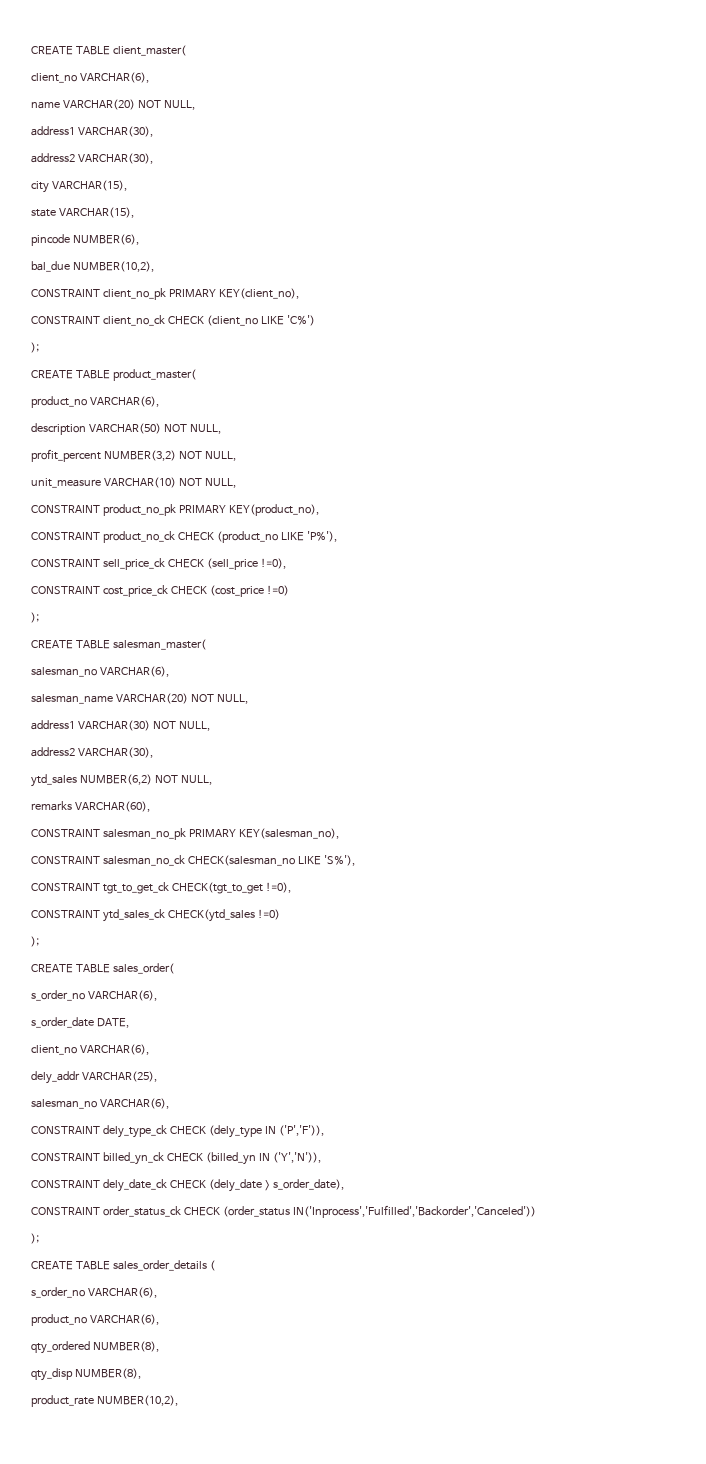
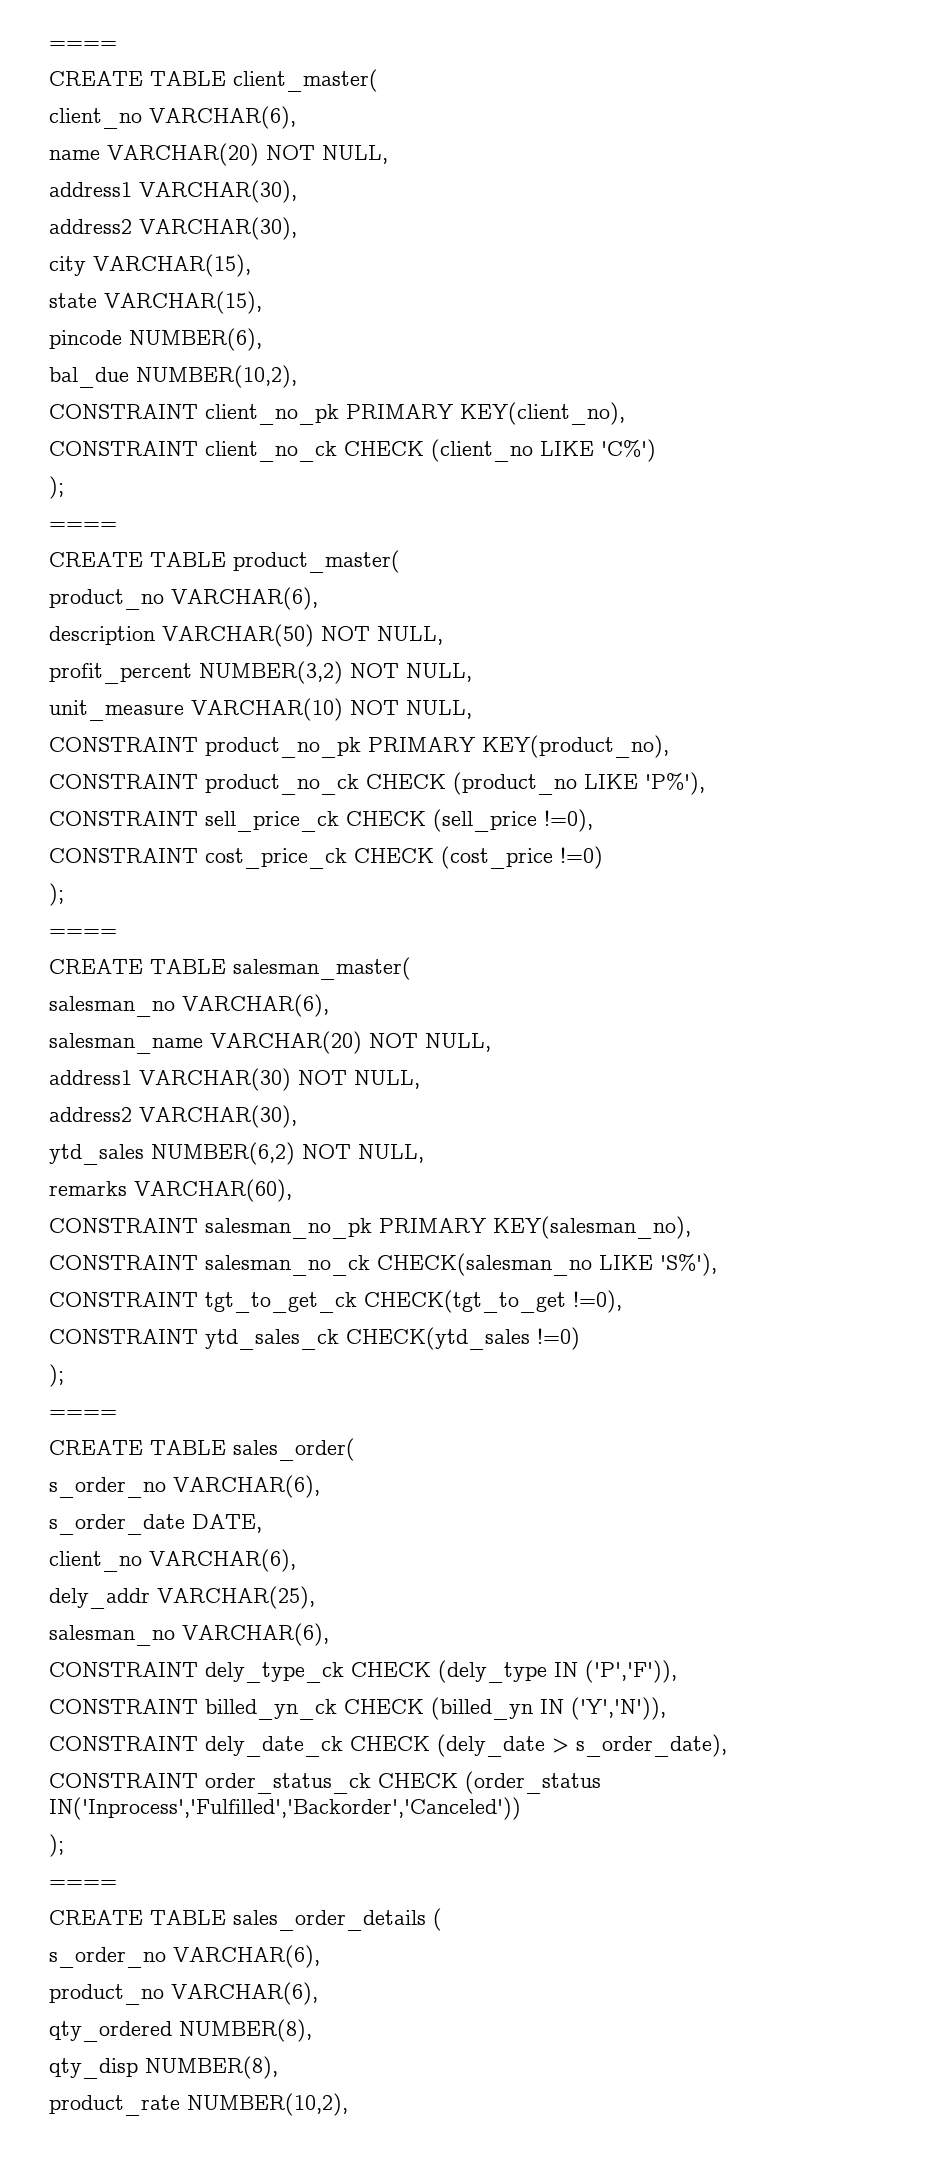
(31, 50) none -> [49,41,117,49] ==== //
(39, 347) none -> [49,522,117,530] // ====
(39, 617) none -> [49,929,117,937] // ====
(39, 941) none -> [49,1410,117,1418] // ====
(39, 1238) none -> [49,1880,117,1888] // ====

